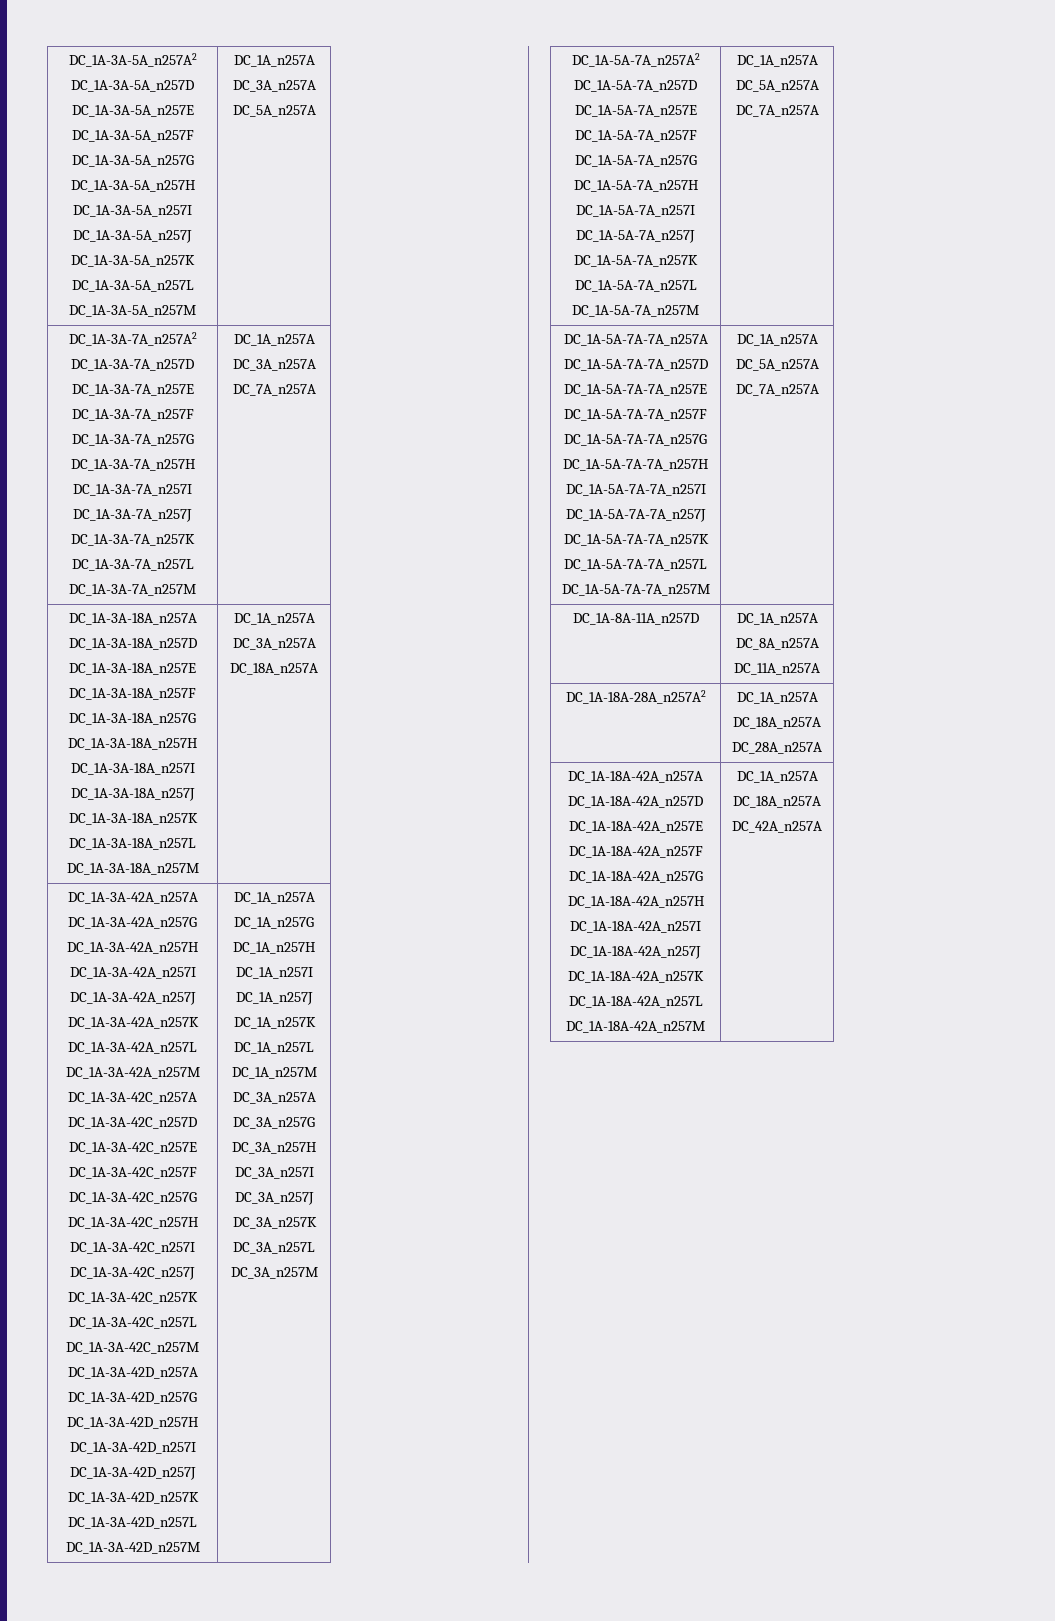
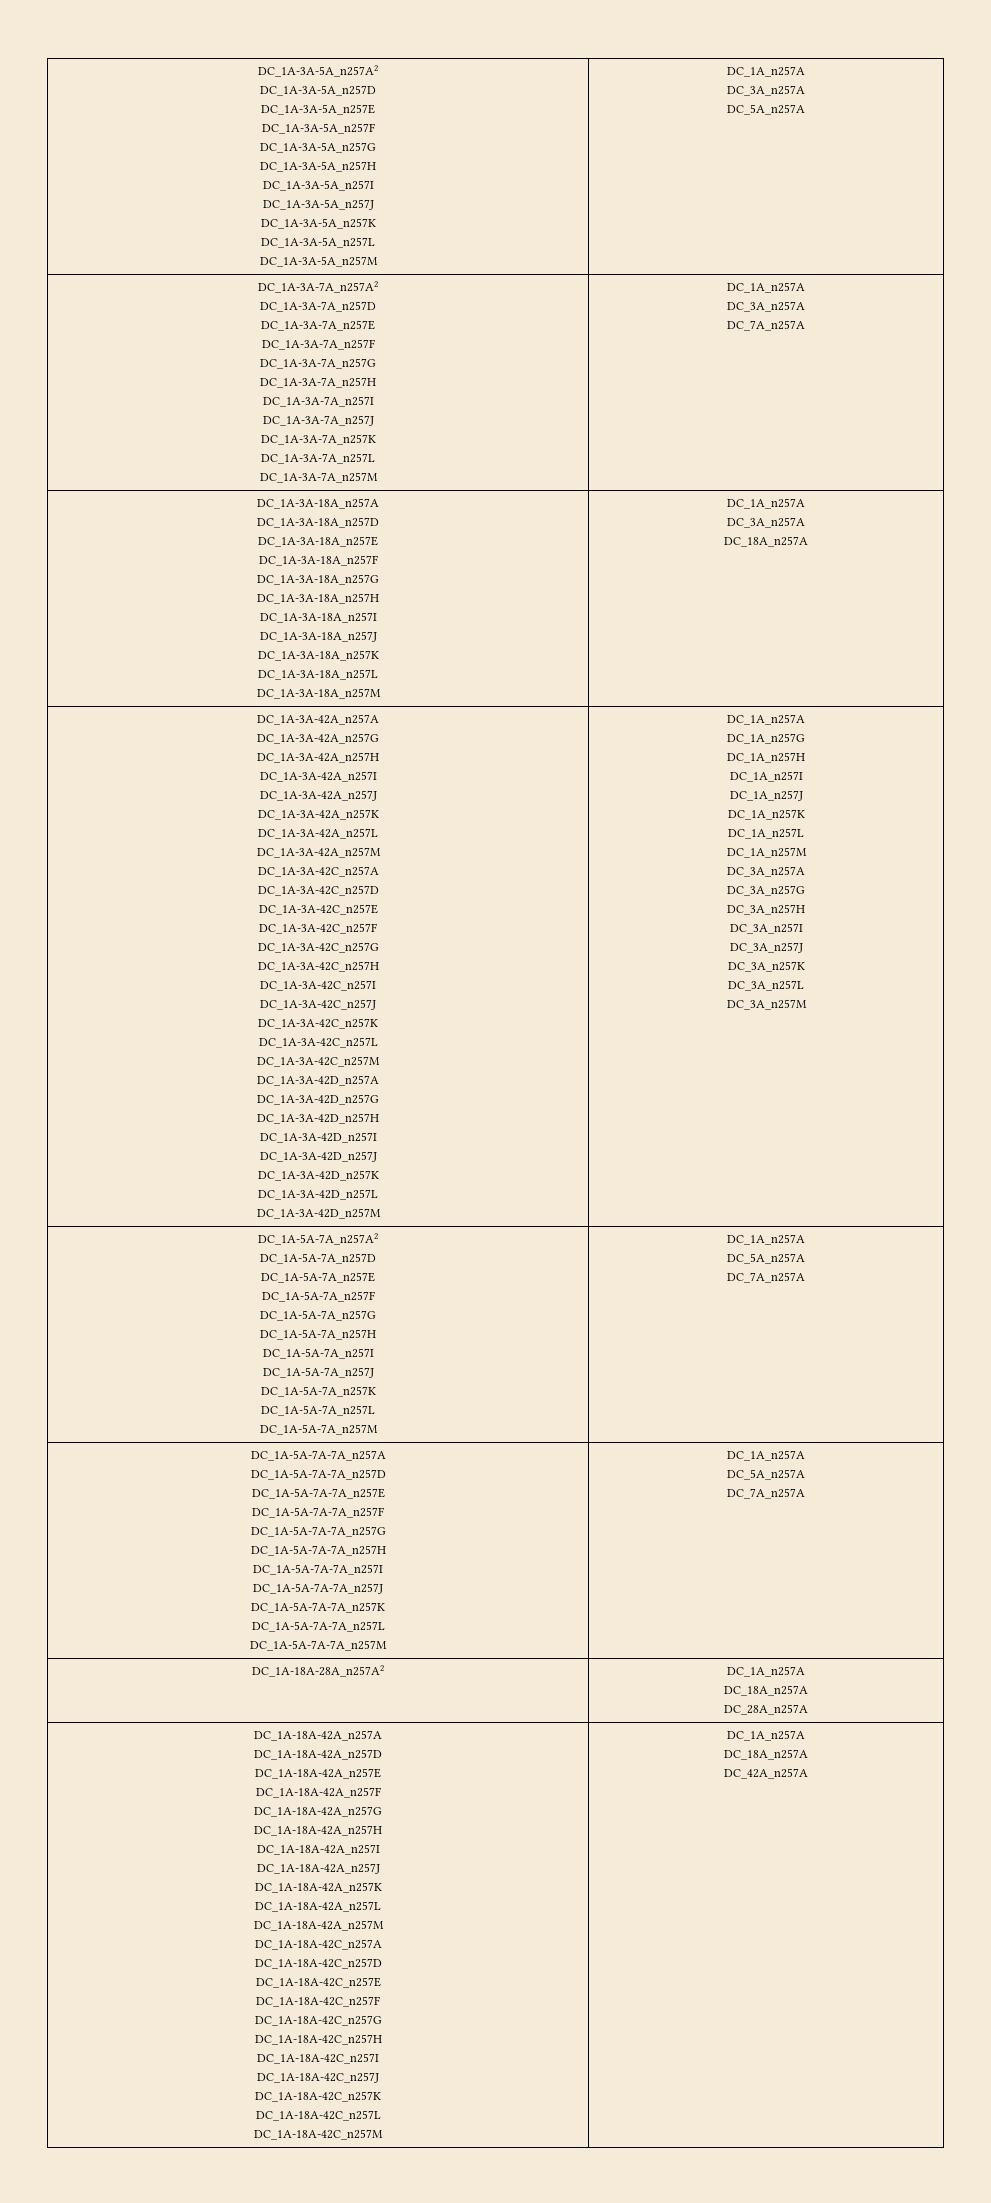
[572,613,699,625] [736,613,818,625] [735,638,819,650] [734,663,820,675] // DC_1A-8A-11A_n257D | DC_1A_n257A // DC_8A_n257A // DC_11A_n257A -> (805, 1493) none
(705, 1027) none -> [254,1939,382,1950] [254,1958,382,1969] [255,1977,381,1988] [255,1996,380,2007] [254,2015,382,2026] [254,2034,382,2045] [257,2053,379,2064] [257,2072,379,2083] [254,2091,381,2102] [255,2110,381,2121] [253,2129,383,2140] // DC_1A-18A-42C_n257A // DC_1A-18A-42C_n257D // DC_1A-18A-42C_n257E // DC_1A-18A-42C_n257F // DC_1A-18A-42C_n257G // DC_1A-18A-42C_n257H // DC_1A-18A-42C_n257I // DC_1A-18A-42C_n257J // DC_1A-18A-42C_n257K // DC_1A-18A-42C_n257L // DC_1A-18A-42C_n257M

